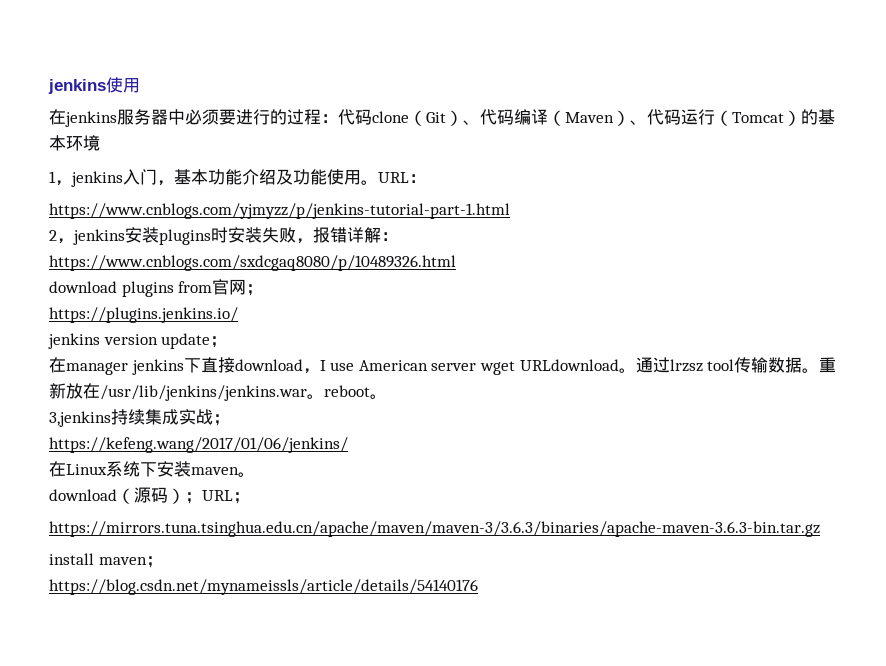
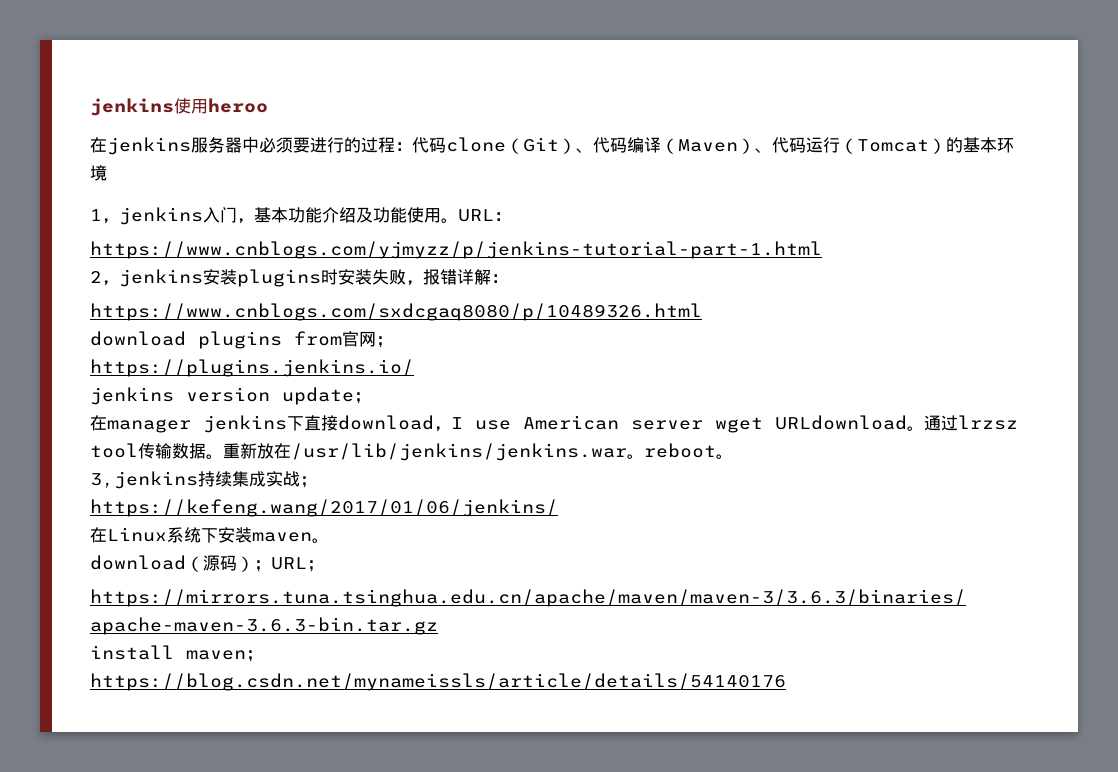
(140, 85) none -> [208,98,268,113] heroo

